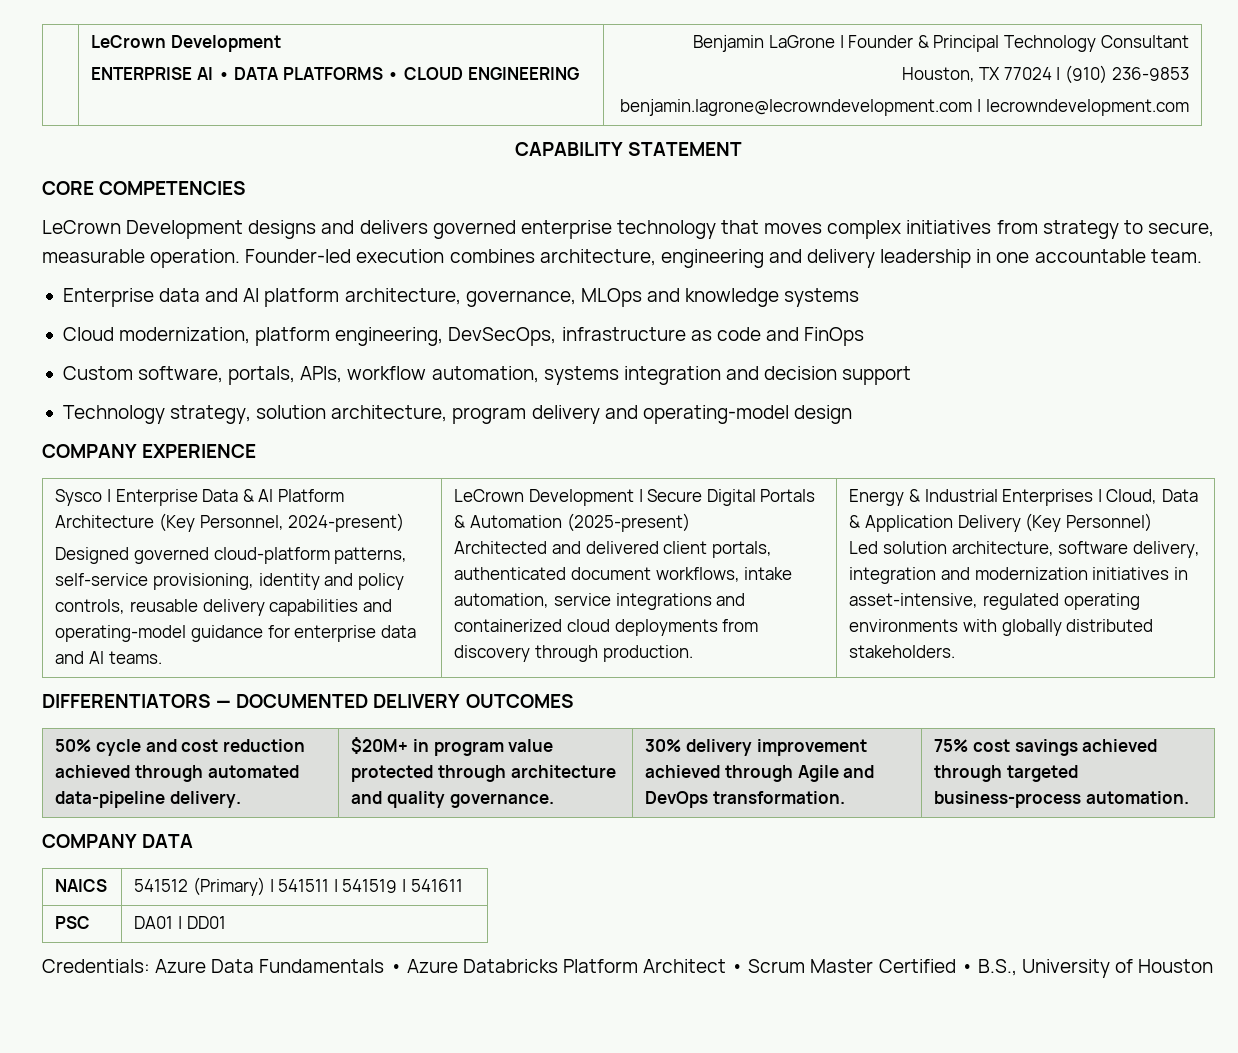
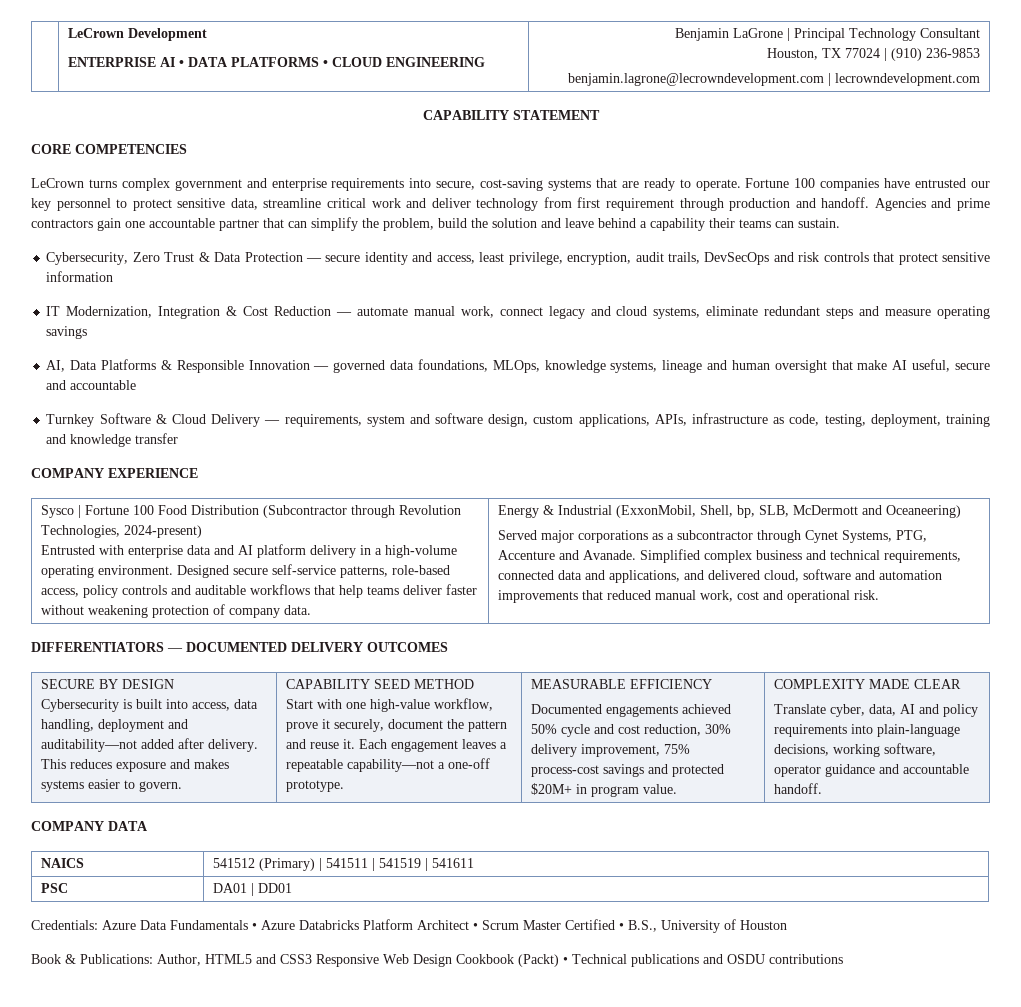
[848,35,929,48] Founder & -> (791, 34) none
[126,220,1214,239] [42,249,1202,268] [62,288,860,307] [62,327,865,346] [62,366,912,385] [62,405,852,424] [42,444,257,458] [55,489,345,506] [55,513,405,532] [55,547,408,564] [55,573,404,590] [55,599,392,616] [55,625,416,642] [55,651,162,664] [454,489,816,506] [454,513,690,532] [454,541,772,558] [454,567,793,582] [454,593,746,610] [454,619,759,636] [454,645,693,662] [849,489,1199,506] [849,513,1152,532] [849,541,1200,558] [849,567,1188,584] [849,593,1140,610] [849,619,1154,636] [849,645,956,658] Development designs and delivers governed enterprise technology that moves complex initiatives from strategy to secure, measurable operation. Founder-led execution combines architecture, engineering and delivery leadership in one accountable team. // Enterprise data and AI platform architecture, governance, MLOps and knowledge systems // Cloud modernization, platform engineering, DevSecOps, infrastructure as code and FinOps // Custom software, portals, APIs, workflow automation, systems integration and decision support // Technology strategy, solution architecture, program delivery and operating-model design // COMPANY EXPERIENCE // Sysco | Enterprise Data & AI Platform Architecture (Key Personnel, 2024-present) // Designed governed cloud-platform patterns, self-service provisioning, identity and policy controls, reusable delivery capabilities and operating-model guidance for enterprise data and AI teams. | LeCrown Development | Secure Digital Portals & Automation (2025-present) // Architected and delivered client portals, authenticated document workflows, intake automation, service integrations and containerized cloud deployments from discovery through production. | Energy & Industrial Enterprises | Cloud, Data & Application Delivery (Key Personnel) // Led solution architecture, software delivery, integration and modernization initiatives in asset-intensive, regulated operating environments with globally distributed stakeholders. -> [88,178,991,191] [31,197,990,211] [31,217,840,231] [46,252,991,265] [46,271,114,282] [46,306,990,319] [46,326,88,339] [46,359,990,373] [46,380,137,390] [46,413,990,427] [46,433,179,447] [31,468,198,478] [40,505,461,518] [40,525,202,538] [40,544,457,558] [40,564,450,578] [40,584,477,598] [40,604,311,618] [497,505,961,518] [497,530,927,543] [497,549,961,563] [497,569,942,583] [497,590,879,603] turns complex government and enterprise requirements into secure, cost-saving systems that are ready to operate. Fortune 100 companies have entrusted our key personnel to protect sensitive data, streamline critical work and deliver technology from first requirement through production and handoff. Agencies and prime contractors gain one accountable partner that can simplify the problem, build the solution and leave behind a capability their teams can sustain. // Cybersecurity, Zero Trust & Data Protection — secure identity and access, least privilege, encryption, audit trails, DevSecOps and risk controls that protect sensitive information // IT Modernization, Integration & Cost Reduction — automate manual work, connect legacy and cloud systems, eliminate redundant steps and measure operating savings // AI, Data Platforms & Responsible Innovation — governed data foundations, MLOps, knowledge systems, lineage and human oversight that make AI useful, secure and accountable // Turnkey Software & Cloud Delivery — requirements, system and software design, custom applications, APIs, infrastructure as code, testing, deployment, training and knowledge transfer // COMPANY EXPERIENCE // Sysco | Fortune 100 Food Distribution (Subcontractor through Revolution Technologies, 2024-present) // Entrusted with enterprise data and AI platform delivery in a high-volume operating environment. Designed secure self-service patterns, role-based access, policy controls and auditable workflows that help teams deliver faster without weakening protection of company data. | Energy & Industrial (ExxonMobil, Shell, bp, SLB, McDermott and Oceaneering) // Served major corporations as a subcontractor through Cynet Systems, PTG, Accenture and Avanade. Simplified complex business and technical requirements, connected data and applications, and delivered cloud, software and automation improvements that reduced manual work, cost and operational risk.
[55,739,305,756] [55,765,299,782] [55,791,242,808] [351,737,554,756] [351,765,616,782] [351,791,554,808] [645,739,867,756] [645,765,875,782] [645,791,846,808] [934,739,1158,756] [934,765,1079,782] [934,791,1190,808] 50% cycle and cost reduction achieved through automated data-pipeline delivery. | $20M+ in program value protected through architecture and quality governance. | 30% delivery improvement achieved through Agile and DevOps transformation. | 75% cost savings achieved through targeted business-process automation. -> [40,679,174,689] [40,699,258,712] [40,719,188,732] [40,738,258,752] [40,759,229,772] [40,779,182,792] [285,679,474,689] [285,698,493,712] [285,719,507,732] [285,739,507,752] [285,758,490,772] [285,780,344,792] [530,679,712,689] [530,704,731,717] [530,724,731,737] [530,744,690,757] [530,764,724,777] [530,783,677,797] [773,679,961,689] [773,704,978,717] [773,724,960,737] [773,743,936,757] [773,764,969,777] [773,783,822,794] SECURE BY DESIGN // Cybersecurity is built into access, data handling, deployment and auditability—not added after delivery. This reduces exposure and makes systems easier to govern. | CAPABILITY SEED METHOD // Start with one high-value workflow, prove it securely, document the pattern and reuse it. Each engagement leaves a repeatable capability—not a one-off prototype. | MEASURABLE EFFICIENCY // Documented engagements achieved 50% cycle and cost reduction, 30% delivery improvement, 75% process-cost savings and protected $20M+ in program value. | COMPLEXITY MADE CLEAR // Translate cyber, data, AI and policy requirements into plain-language decisions, working software, operator guidance and accountable handoff.
(1214, 966) none -> [31,954,843,967] // Book & Publications: Author, HTML5 and CSS3 Responsive Web Design Cookbook (Packt) • Technical publications and OSDU contributions

